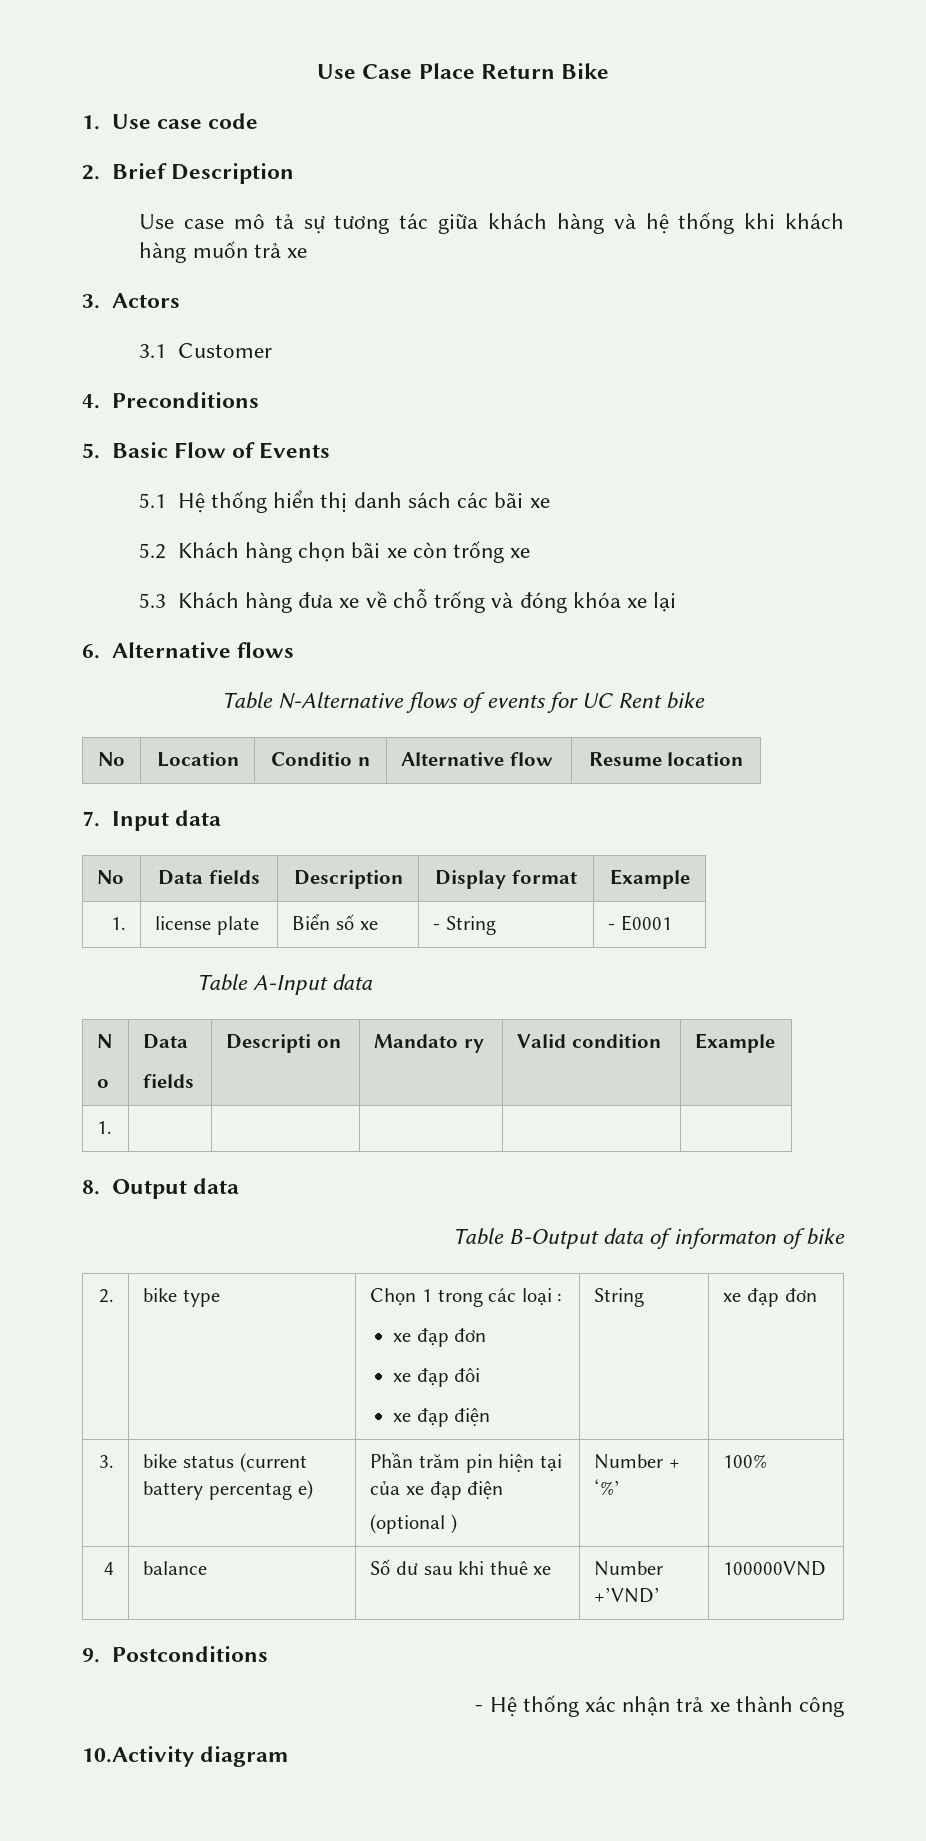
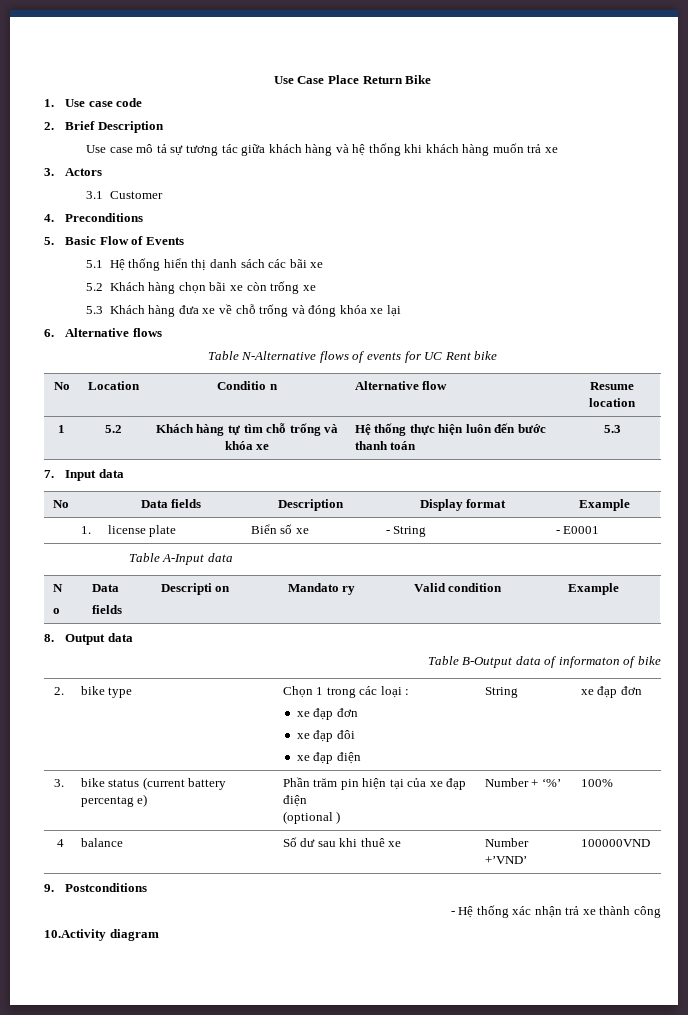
(744, 759) none -> [58,425,65,433] [104,425,122,433] [155,423,339,436] [224,441,270,450] [354,423,546,436] [354,441,417,450] [603,425,621,433] // 1 | 5.2 | Khách hàng tự tìm chỗ trống và khóa xe | Hệ thống thực hiện luôn đến bước thanh toán | 5.3
[97,1121,113,1134] // 1. | | | | | -> (619, 589) none

